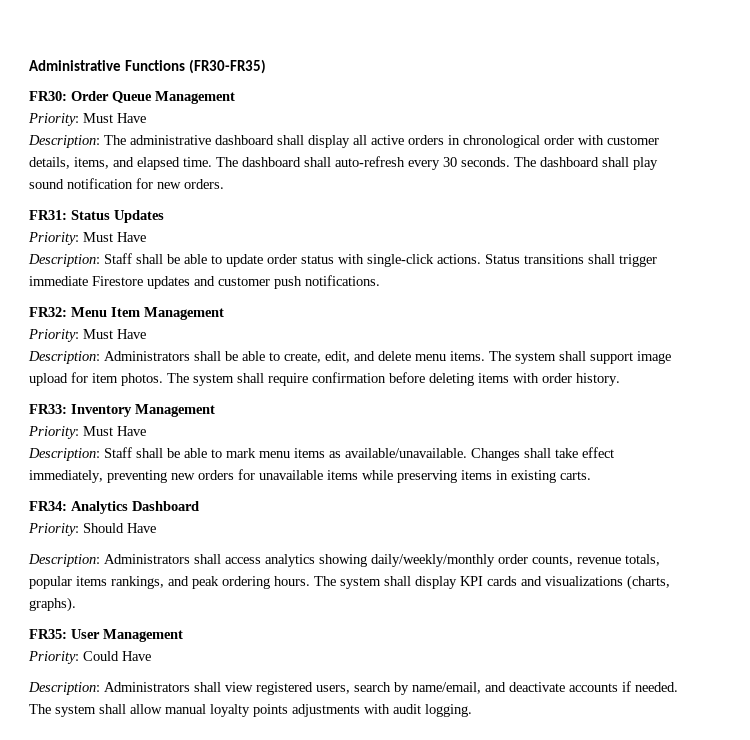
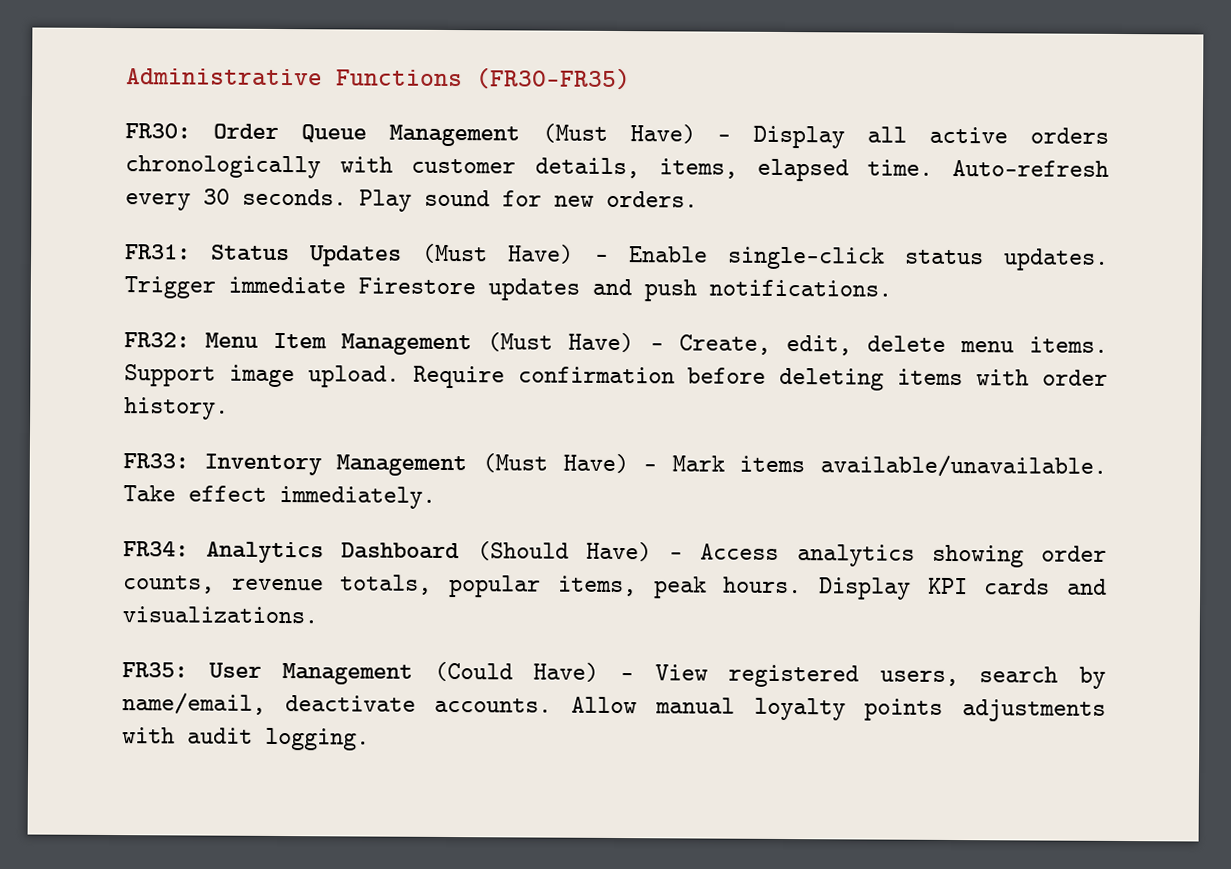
[28,113,146,126] [28,135,574,148] // Priority: Must Have // Description: The administrative dashboard shall display all active orders in chronological order -> [541,123,1109,149] [125,155,321,179] (Must Have) - Display all active orders chronologically
[113,157,134,167] and -> (738, 168) none
[216,156,658,170] [29,178,133,189] The dashboard shall auto-refresh every 30 seconds. The dashboard shall play sound notification -> [951,159,1109,177] [125,188,490,212] Auto-refresh every 30 seconds. Play sound
[28,232,146,245] [28,253,657,267] // Priority: Must Have // Description: Staff shall be able to update order status with single-click actions. Status transitions shall trigger -> [422,243,1109,271] [124,276,216,299] (Must Have) - Enable single-click status updates. Trigger
[218,277,270,286] customer -> (632, 287) none
[28,329,146,342] [28,351,671,364] [29,372,308,386] // Priority: Must Have // Description: Administrators shall be able to create, edit, and delete menu items. The system shall support image upload for item photos. The system shall require -> [487,332,1108,356] [124,364,505,389] (Must Have) - Create, edit, delete menu items. Support image upload. Require
[28,426,146,439] [28,447,614,461] [29,469,591,483] [29,501,199,514] [28,523,156,536] [28,554,261,567] // Priority: Must Have // Description: Staff shall be able to mark menu items as available/unavailable. Changes shall take effect immediately, preventing new orders for unavailable items while preserving items in existing carts. // FR34: Analytics Dashboard // Priority: Should Have // Description: Administrators shall access -> [481,453,1107,478] [123,485,436,509] [123,541,780,564] (Must Have) - Mark items available/unavailable. Take effect immediately. // FR34: Analytics Dashboard (Should Have) - Access
[371,554,495,567] daily/weekly/monthly -> (1024, 556) none
[76,575,670,590] [29,597,76,612] [29,629,183,642] [28,651,151,664] [28,682,253,695] items rankings, and peak ordering hours. The system shall display KPI cards and visualizations (charts, graphs). // FR35: User Management // Priority: Could Have // Description: Administrators shall view -> [557,575,1108,600] [122,606,318,624] [122,661,708,685] items, peak hours. Display KPI cards and visualizations. // FR35: User Management (Could Have) - View
[485,681,678,692] [29,704,162,717] and deactivate accounts if needed. The system shall allow -> [284,695,638,714] deactivate accounts. Allow

